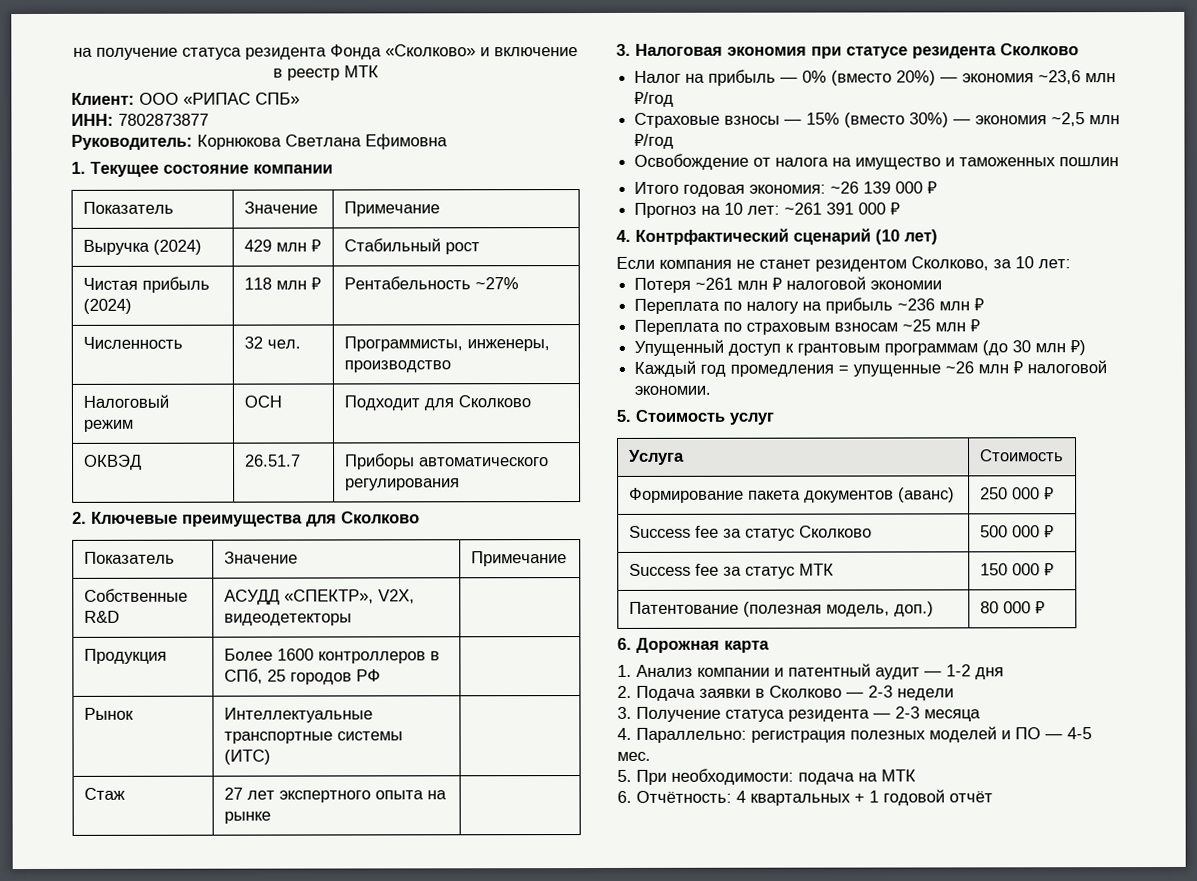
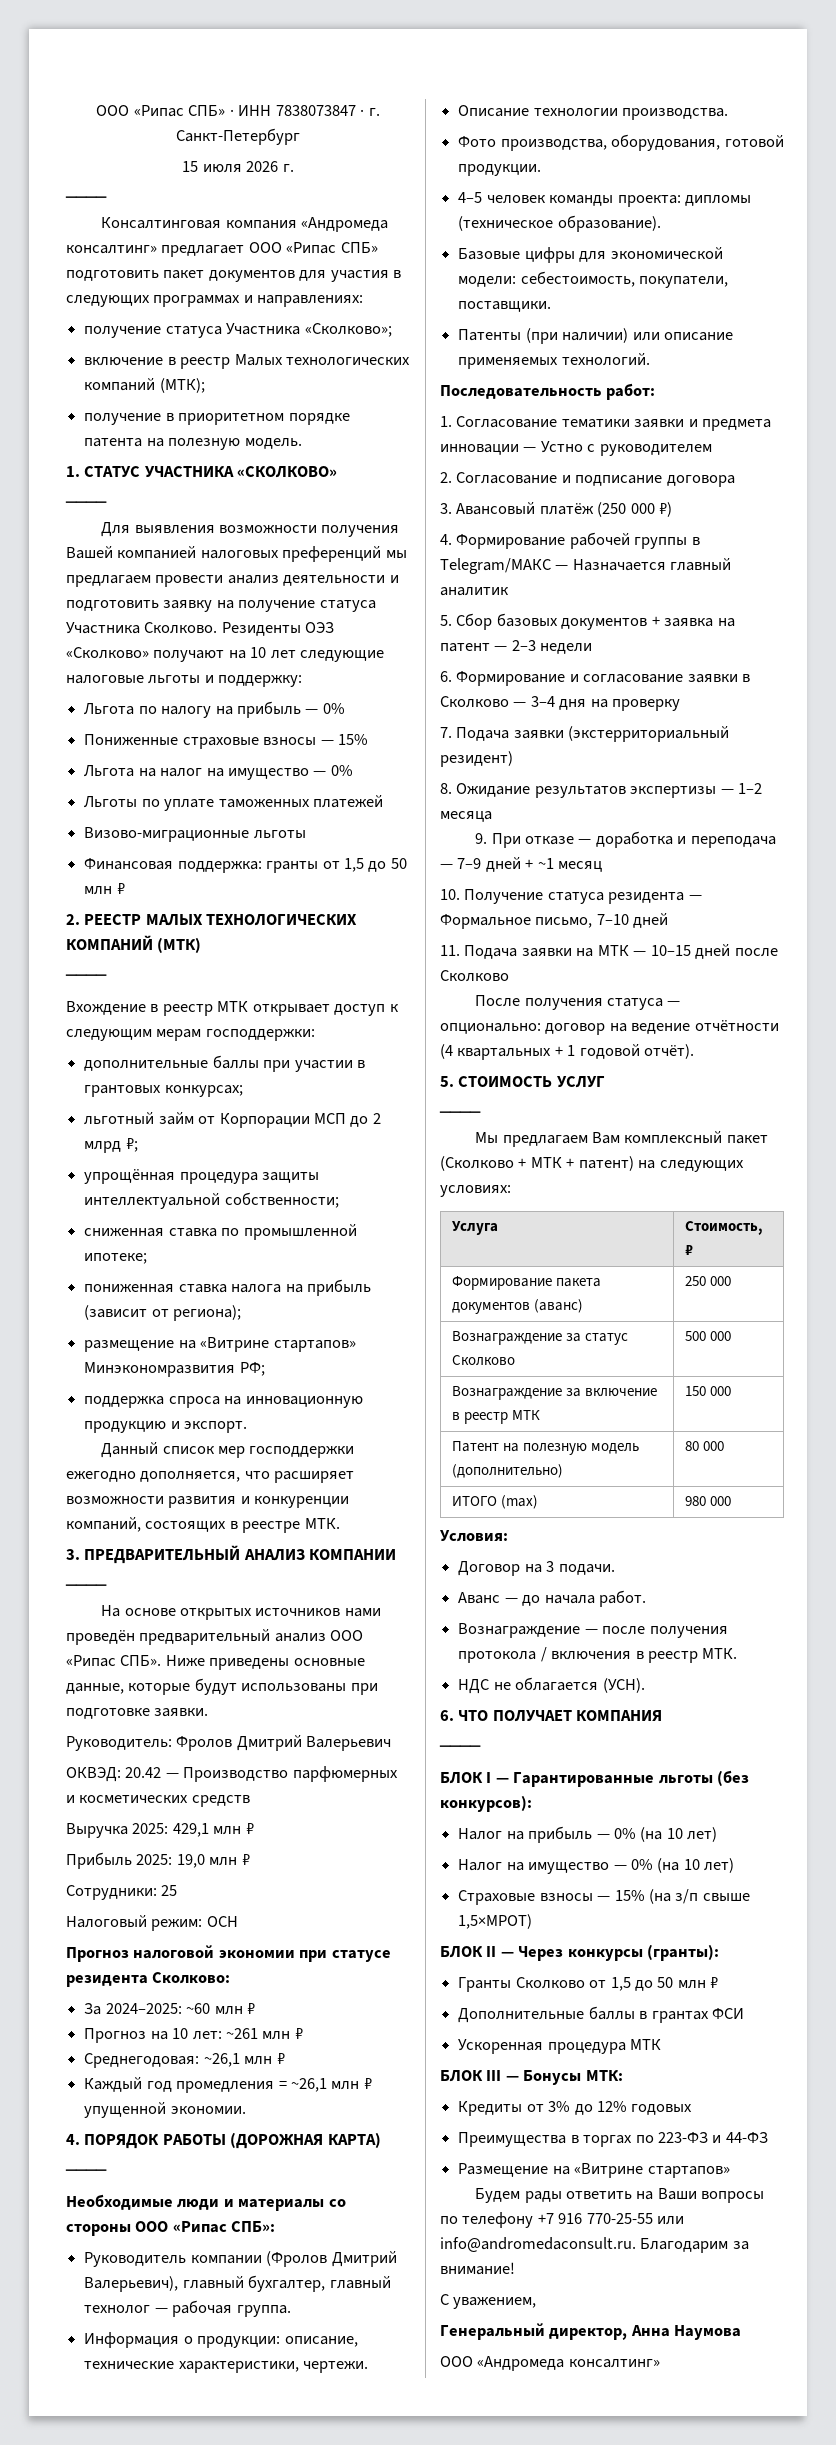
[73,44,578,60] [272,65,379,81] [71,92,300,105] [71,113,209,126] [71,133,448,150] [71,161,333,177] [82,201,174,214] [243,201,318,214] [343,201,440,217] [82,239,202,255] [243,239,321,252] [343,238,480,255] [82,276,210,293] [82,298,132,314] [243,277,321,290] [343,276,519,290] [82,336,183,349] [243,336,301,349] [343,336,550,352] [343,360,451,373] [82,394,169,408] [82,419,133,432] [243,395,282,408] [343,395,531,411] [83,454,142,470] [244,454,301,467] [344,453,549,470] [344,478,460,491] [72,511,420,527] [83,551,175,564] [223,551,298,564] [470,551,567,567] [83,588,188,602] [83,610,120,623] [223,589,415,605] [223,613,352,626] [83,648,167,664] [223,648,440,664] [223,668,381,685] [83,707,134,720] [223,707,373,723] [223,731,403,744] [223,749,271,765] [83,787,125,800] [223,787,447,803] [223,811,271,824] [616,43,1079,59] [634,69,1117,86] [634,91,675,107] [634,112,1121,128] [634,133,675,149] [634,153,1120,170] [634,181,924,197] на получение статуса резидента Фонда «Сколково» и включение в реестр МТК // Клиент: ООО «РИПАС СПБ» // ИНН: 7802873877 // Руководитель: Корнюкова Светлана Ефимовна // 1. Текущее состояние компании // Показатель | Значение | Примечание // Выручка (2024) | 429 млн ₽ | Стабильный рост // Чистая прибыль (2024) | 118 млн ₽ | Рентабельность ~27% // Численность | 32 чел. | Программисты, инженеры, производство // Налоговый режим | ОСН | Подходит для Сколково // ОКВЭД | 26.51.7 | Приборы автоматического регулирования // 2. Ключевые преимущества для Сколково // Показатель | Значение | Примечание // Собственные R&D | АСУДД «СПЕКТР», V2X, видеодетекторы | // Продукция | Более 1600 контроллеров в СПб, 25 городов РФ | // Рынок | Интеллектуальные транспортные системы (ИТС) | // Стаж | 27 лет экспертного опыта на рынке | // 3. Налоговая экономия при статусе резидента Сколково // Налог на прибыль — 0% (вместо 20%) — экономия ~23,6 млн ₽/год // Страховые взносы — 15% (вместо 30%) — экономия ~2,5 млн ₽/год // Освобождение от налога на имущество и таможенных пошлин // Итого годовая экономия: ~26 139 000 -> [96,105,380,117] [176,128,300,145] [182,161,294,173] [65,196,107,203] [101,217,388,232] [66,242,378,257] [66,270,402,282] [66,295,364,307] [84,323,392,338] [84,354,410,369] [84,378,205,393] [84,413,350,425] [84,438,302,450] [66,466,338,478] [65,501,107,508] [101,522,400,537] [66,546,407,562] [66,575,399,587] [66,600,376,612] [66,622,335,636] [66,647,385,662] [66,675,303,687] [84,701,345,718] [84,734,368,749] [84,765,353,780] [84,795,383,811] [84,827,306,842] [84,858,407,873] [84,883,125,895] [66,914,358,926] [66,935,202,953] [65,974,107,981] [66,1001,399,1016] [66,1029,315,1041] [84,1055,365,1072] [84,1085,243,1097] [84,1112,381,1128] [84,1138,138,1153] [84,1169,320,1184] [84,1192,339,1209] [84,1224,357,1240] [84,1253,148,1264] [84,1279,371,1296] [84,1305,242,1321] [84,1337,356,1352] [84,1362,265,1377] [84,1396,363,1408] [84,1421,248,1433] [101,1442,355,1458] [66,1471,355,1483] [66,1496,350,1508] [66,1517,340,1533] [66,1545,397,1564] [65,1584,107,1591] [101,1605,381,1620] [66,1629,364,1645] [66,1655,365,1670] [66,1678,378,1695] [66,1708,209,1719] [66,1735,392,1751] [66,1766,398,1782] [66,1795,250,1807] [66,1823,254,1838] [66,1852,250,1869] [66,1885,178,1900] [66,1915,238,1931] [66,1945,391,1962] [66,1972,231,1987] [84,2003,243,2015] ООО «Рипас СПБ» · ИНН 7838073847 · г. Санкт-Петербург // 15 июля 2026 г. // ──── // Консалтинговая компания «Андромеда консалтинг» предлагает ООО «Рипас СПБ» подготовить пакет документов для участия в следующих программах и направлениях: // получение статуса Участника «Сколково»; // включение в реестр Малых технологических компаний (МТК); // получение в приоритетном порядке патента на полезную модель. // 1. СТАТУС УЧАСТНИКА «СКОЛКОВО» // ──── // Для выявления возможности получения Вашей компанией налоговых преференций мы предлагаем провести анализ деятельности и подготовить заявку на получение статуса Участника Сколково. Резиденты ОЭЗ «Сколково» получают на 10 лет следующие налоговые льготы и поддержку: // Льгота по налогу на прибыль — 0% // Пониженные страховые взносы — 15% // Льгота на налог на имущество — 0% // Льготы по уплате таможенных платежей // Визово-миграционные льготы // Финансовая поддержка: гранты от 1,5 до 50 млн ₽ // 2. РЕЕСТР МАЛЫХ ТЕХНОЛОГИЧЕСКИХ КОМПАНИЙ (МТК) // ──── // Вхождение в реестр МТК открывает доступ к следующим мерам господдержки: // дополнительные баллы при участии в грантовых конкурсах; // льготный займ от Корпорации МСП до 2 млрд ₽; // упрощённая процедура защиты интеллектуальной собственности; // сниженная ставка по промышленной ипотеке; // пониженная ставка налога на прибыль (зависит от региона); // размещение на «Витрине стартапов» Минэкономразвития РФ; // поддержка спроса на инновационную продукцию и экспорт. // Данный список мер господдержки ежегодно дополняется, что расширяет возможности развития и конкуренции компаний, состоящих в реестре МТК. // 3. ПРЕДВАРИТЕЛЬНЫЙ АНАЛИЗ КОМПАНИИ // ──── // На основе открытых источников нами проведён предварительный анализ ООО «Рипас СПБ». Ниже приведены основные данные, которые будут использованы при подготовке заявки. // Руководитель: Фролов Дмитрий Валерьевич // ОКВЭД: 20.42 — Производство парфюмерных и косметических средств // Выручка 2025: 429,1 млн ₽ // Прибыль 2025: 19,0 млн ₽ // Сотрудники: 25 // Налоговый режим: ОСН // Прогноз налоговой экономии при статусе резидента Сколково: // За 2024–2025: ~60 млн
[826,202,901,215] [616,228,938,245] [616,256,1071,272] [634,276,943,293] [634,297,985,314] [634,319,981,335] [634,339,1087,356] 391 000 ₽ // 4. Контрфактический сценарий (10 лет) // Если компания не станет резидентом Сколково, за 10 лет: // Потеря ~261 млн ₽ налоговой экономии // Переплата по налогу на прибыль ~236 млн ₽ // Переплата по страховым взносам ~25 млн ₽ // Упущенный доступ к грантовым программам (до 30 млн ₽) -> [262,2028,303,2040] [84,2053,285,2068] млн ₽ // Среднегодовая: ~26,1 млн ₽
[853,360,1108,377] упущенные ~26 млн ₽ налоговой -> [290,2078,372,2092] [84,2102,167,2118] ~26,1 млн ₽ упущенной
[616,409,774,425] 5. Стоимость услуг -> [66,2132,381,2149] [65,2169,107,2176] [66,2194,346,2211] [66,2221,276,2236] [84,2251,397,2267] [84,2275,391,2292] [84,2300,291,2317] [84,2332,358,2348] [84,2361,369,2373] [458,105,729,120] [458,134,784,151] [458,164,542,176] [458,192,751,207] [458,215,661,232] [458,247,723,263] [458,271,729,288] [458,301,552,312] [458,328,733,344] [458,353,650,369] [440,383,656,400] [440,416,772,431] [440,441,712,456] [440,472,735,487] [440,502,673,517] [440,532,700,549] [440,558,732,574] [440,587,509,596] [440,613,735,630] [440,640,593,654] [440,671,751,686] [440,696,681,711] [440,726,730,742] [440,751,513,767] [440,783,763,798] [440,811,492,822] [475,831,776,848] [440,857,603,872] [440,889,702,904] [440,913,669,929] [440,944,778,959] [440,970,509,982] [475,995,681,1010] [440,1020,779,1035] [440,1044,695,1060] [440,1076,605,1088] [439,1111,481,1118] [475,1131,768,1147] [440,1156,744,1172] [440,1185,511,1197] 4. ПОРЯДОК РАБОТЫ (ДОРОЖНАЯ КАРТА) // ──── // Необходимые люди и материалы со стороны ООО «Рипас СПБ»: // Руководитель компании (Фролов Дмитрий Валерьевич), главный бухгалтер, главный технолог — рабочая группа. // Информация о продукции: описание, технические характеристики, чертежи. // Описание технологии производства. // Фото производства, оборудования, готовой продукции. // 4–5 человек команды проекта: дипломы (техническое образование). // Базовые цифры для экономической модели: себестоимость, покупатели, поставщики. // Патенты (при наличии) или описание применяемых технологий. // Последовательность работ: // 1. Согласование тематики заявки и предмета инновации — Устно с руководителем // 2. Согласование и подписание договора // 3. Авансовый платёж (250 000 ₽) // 4. Формирование рабочей группы в Telegram/МАКС — Назначается главный аналитик // 5. Сбор базовых документов + заявка на патент — 2–3 недели // 6. Формирование и согласование заявки в Сколково — 3–4 дня на проверку // 7. Подача заявки (экстерриториальный резидент) // 8. Ожидание результатов экспертизы — 1–2 месяца // 9. При отказе — доработка и переподача — 7–9 дней + ~1 месяц // 10. Получение статуса резидента — Формальное письмо, 7–10 дней // 11. Подача заявки на МТК — 10–15 дней после Сколково // После получения статуса — опционально: договор на ведение отчётности (4 квартальных + 1 годовой отчёт). // 5. СТОИМОСТЬ УСЛУГ // ──── // Мы предлагаем Вам комплексный пакет (Сколково + МТК + патент) на следующих условиях:
[979,449,1064,462] Стоимость -> [685,1221,764,1235] [685,1245,694,1255] Стоимость, ₽
[1043,487,1054,500] [628,525,719,538] ₽ // Success fee -> [452,1331,563,1345] // Вознаграждение
[1043,525,1054,538] [628,563,834,579] [979,563,1054,576] [628,601,934,617] [979,601,1045,614] [617,637,770,653] [617,663,1004,680] [617,685,954,701] [617,706,981,722] [617,726,1092,743] [617,751,651,761] [617,768,916,785] [617,789,993,806] ₽ // Success fee за статус МТК | 150 000 ₽ // Патентование (полезная модель, доп.) | 80 000 ₽ // 6. Дорожная карта // 1. Анализ компании и патентный аудит — 1-2 дня // 2. Подача заявки в Сколково — 2-3 недели // 3. Получение статуса резидента — 2-3 месяца // 4. Параллельно: регистрация полезных моделей и ПО — 4-5 мес. // 5. При необходимости: подача на МТК // 6. Отчётность: 4 квартальных + 1 годовой отчёт -> [452,1386,658,1400] [452,1410,541,1424] [685,1386,732,1396] [452,1441,640,1455] [452,1464,564,1478] [685,1441,725,1451] [452,1495,539,1509] [685,1496,732,1506] [440,1530,508,1542] [458,1561,615,1576] [458,1590,646,1607] [458,1623,728,1638] [458,1647,738,1663] [458,1677,645,1694] [440,1710,663,1722] [439,1745,481,1752] [440,1770,750,1787] [440,1795,532,1812] [458,1826,718,1843] [458,1858,735,1874] [458,1889,750,1905] [458,1914,533,1929] [440,1944,720,1961] [458,1977,719,1992] [458,2006,744,2023] [458,2039,662,2054] [440,2070,623,2085] [458,2101,693,2116] [458,2132,768,2147] [458,2163,730,2178] [475,2188,765,2203] [440,2212,685,2228] [440,2237,749,2253] [440,2262,515,2275] [440,2294,537,2309] [440,2323,742,2340] [440,2356,660,2371] // Вознаграждение за включение в реестр МТК | 150 000 // Патент на полезную модель (дополнительно) | 80 000 // ИТОГО (max) | 980 000 // Условия: // Договор на 3 подачи. // Аванс — до начала работ. // Вознаграждение — после получения протокола / включения в реестр МТК. // НДС не облагается (УСН). // 6. ЧТО ПОЛУЧАЕТ КОМПАНИЯ // ──── // БЛОК I — Гарантированные льготы (без конкурсов): // Налог на прибыль — 0% (на 10 лет) // Налог на имущество — 0% (на 10 лет) // Страховые взносы — 15% (на з/п свыше 1,5×МРОТ) // БЛОК II — Через конкурсы (гранты): // Гранты Сколково от 1,5 до 50 млн ₽ // Дополнительные баллы в грантах ФСИ // Ускоренная процедура МТК // БЛОК III — Бонусы МТК: // Кредиты от 3% до 12% годовых // Преимущества в торгах по 223-ФЗ и 44-ФЗ // Размещение на «Витрине стартапов» // Будем рады ответить на Ваши вопросы по телефону +7 916 770-25-55 или info@andromedaconsult.ru. Благодарим за внимание! // С уважением, // Генеральный директор, Анна Наумова // ООО «Андромеда консалтинг»

